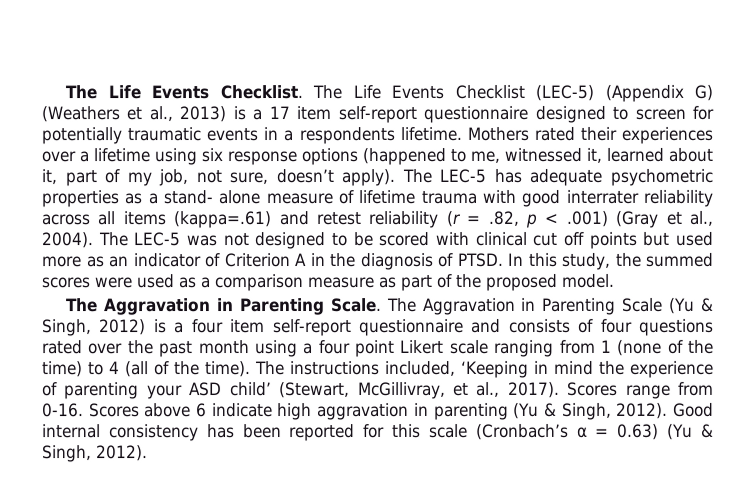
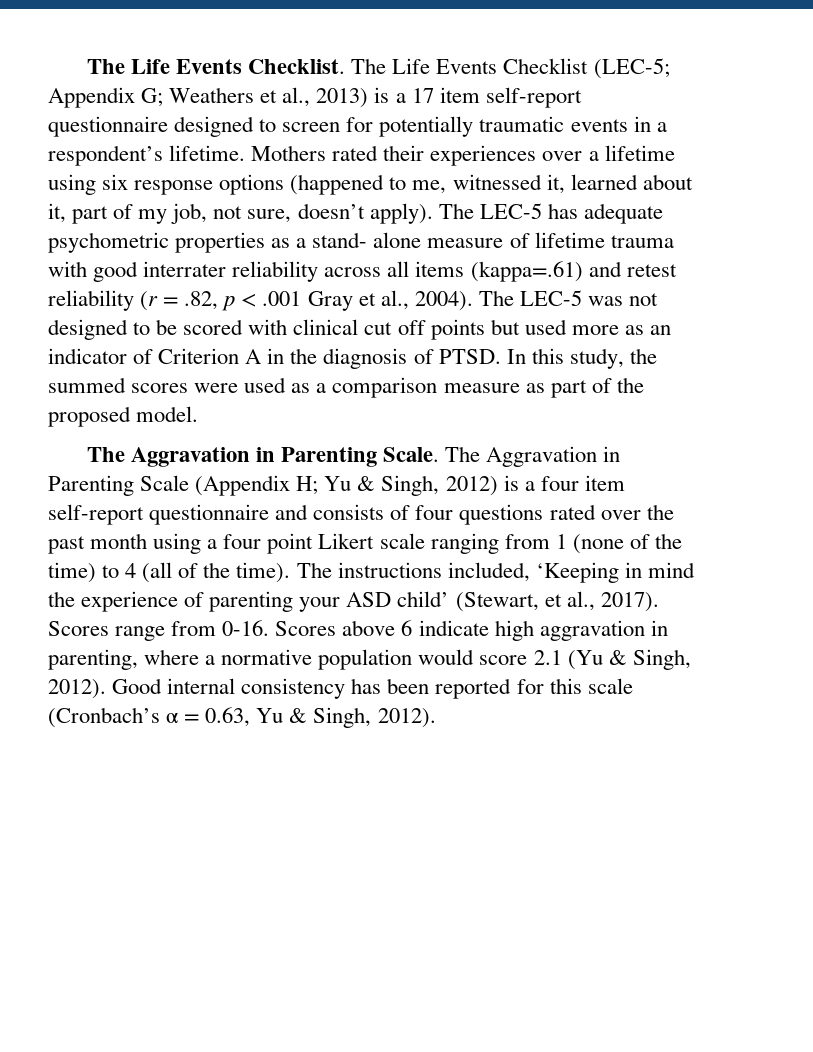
[535,84,713,102] [41,106,120,123] (LEC-5) (Appendix G) (Weathers -> [593,58,670,79] [48,87,255,108] (LEC-5; Appendix G; Weathers
[298,126,395,145] respondents -> [48,145,163,166] respondent’s
[565,210,659,228] .001) (Gray -> [262,291,353,311] .001 Gray
[669,297,696,314] (Yu -> [195,475,352,496] (Appendix H; Yu
[357,381,446,400] McGillivray, -> (539, 602) none
[433,402,509,420] parenting -> [48,649,562,670] parenting, where a normative population would score 2.1
[617,423,694,440] 0.63) (Yu -> [205,707,284,727] 0.63, Yu

